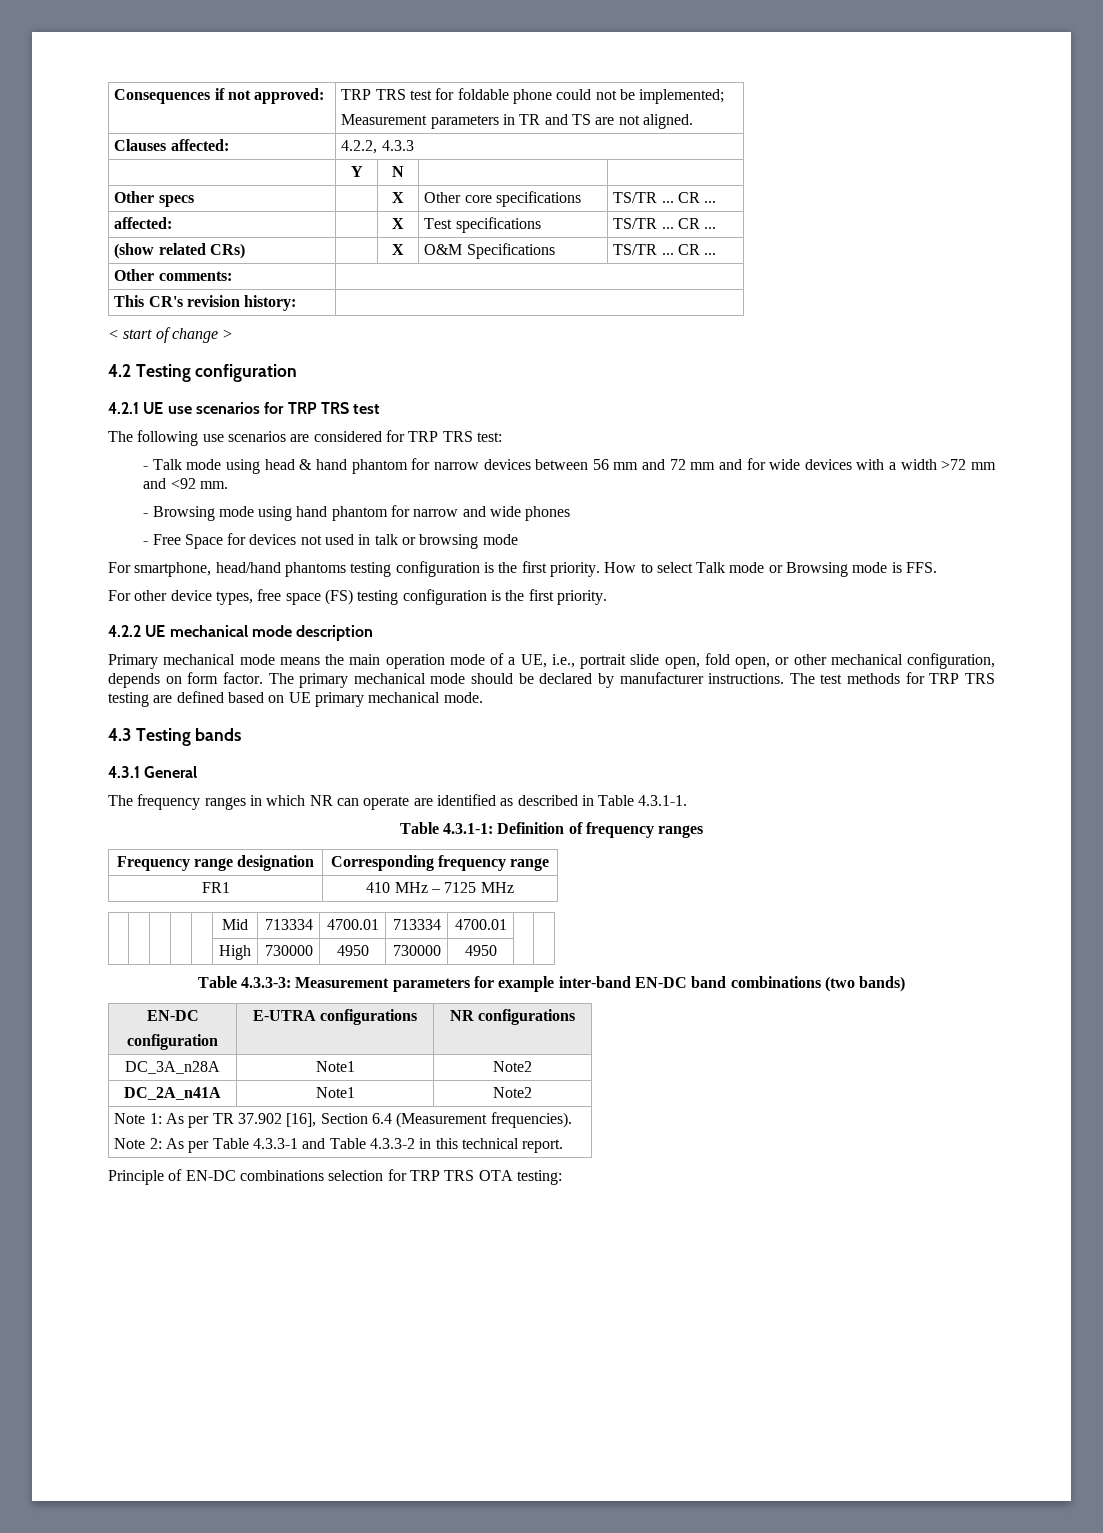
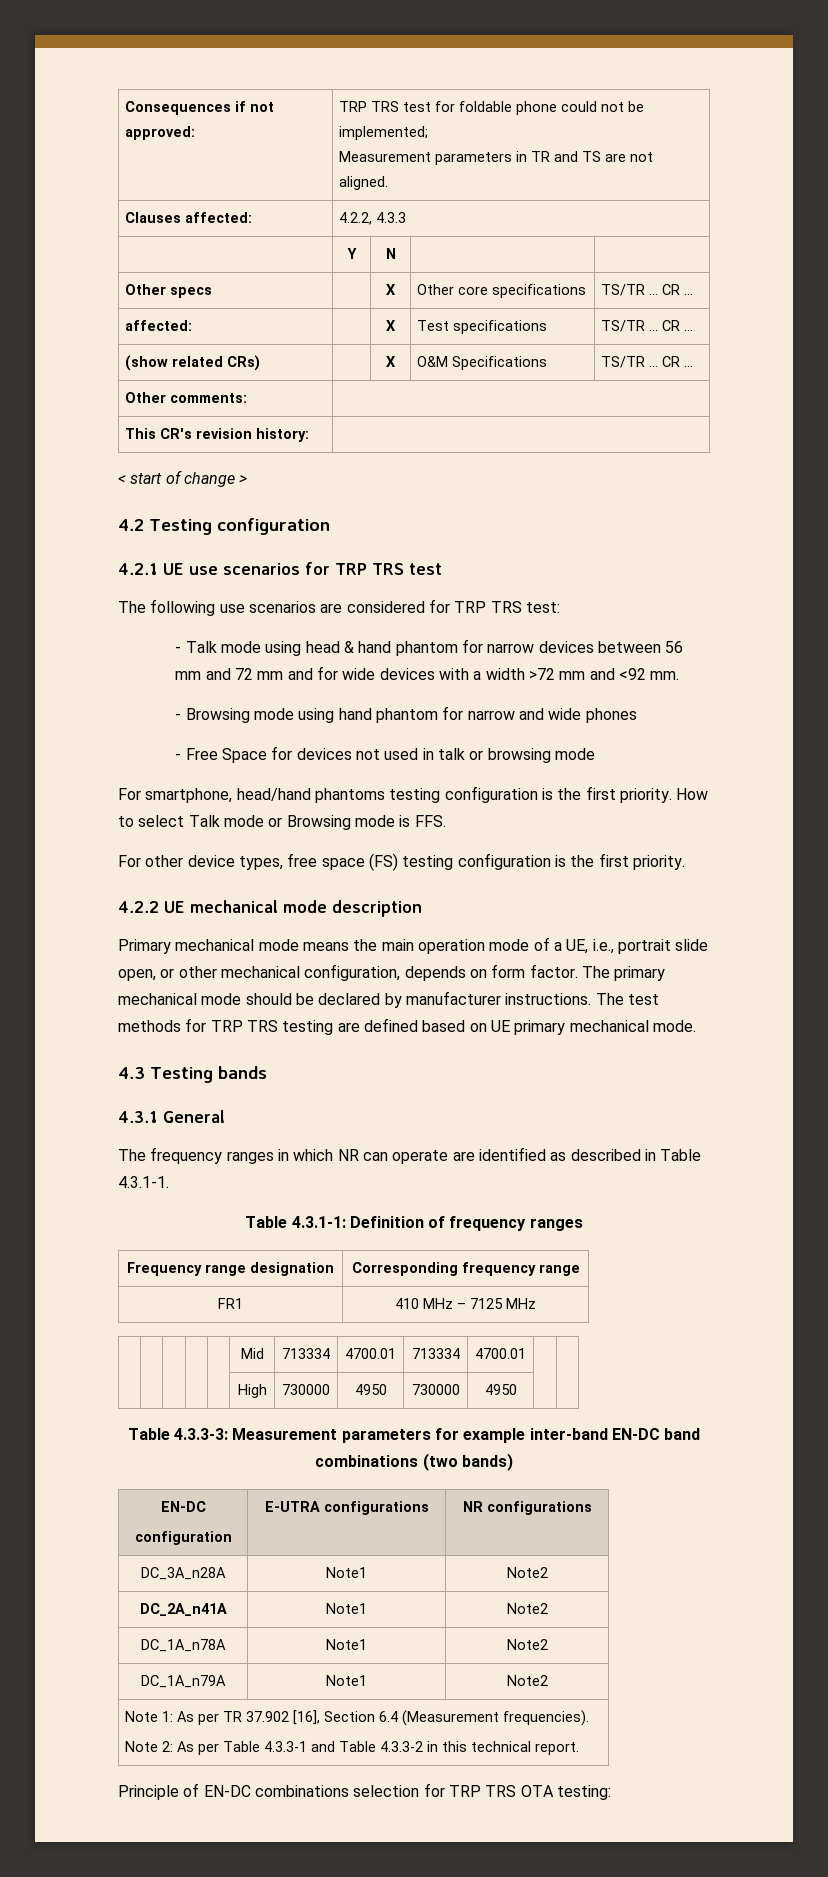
[704,653,770,669] fold open, -> (156, 975) none
(532, 1092) none -> [141,1639,226,1652] [326,1639,367,1650] [506,1639,548,1650] [141,1675,226,1688] [326,1675,367,1686] [506,1675,548,1686] // DC_1A_n78A | Note1 | Note2 // DC_1A_n79A | Note1 | Note2

